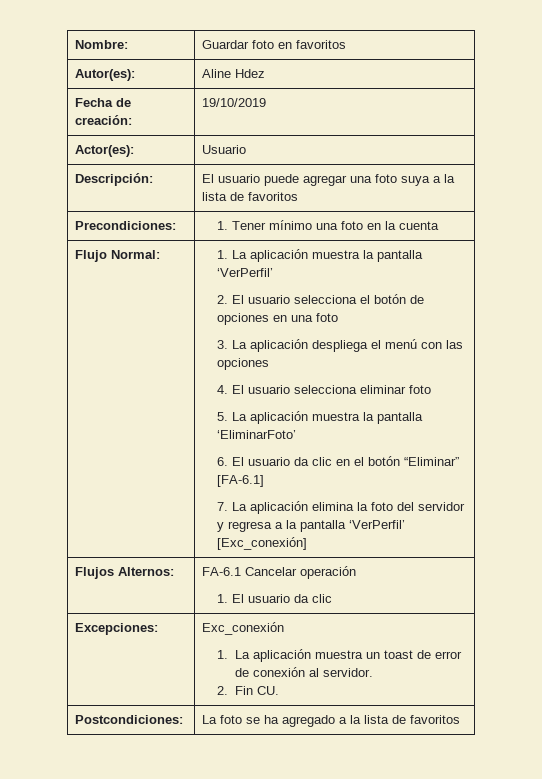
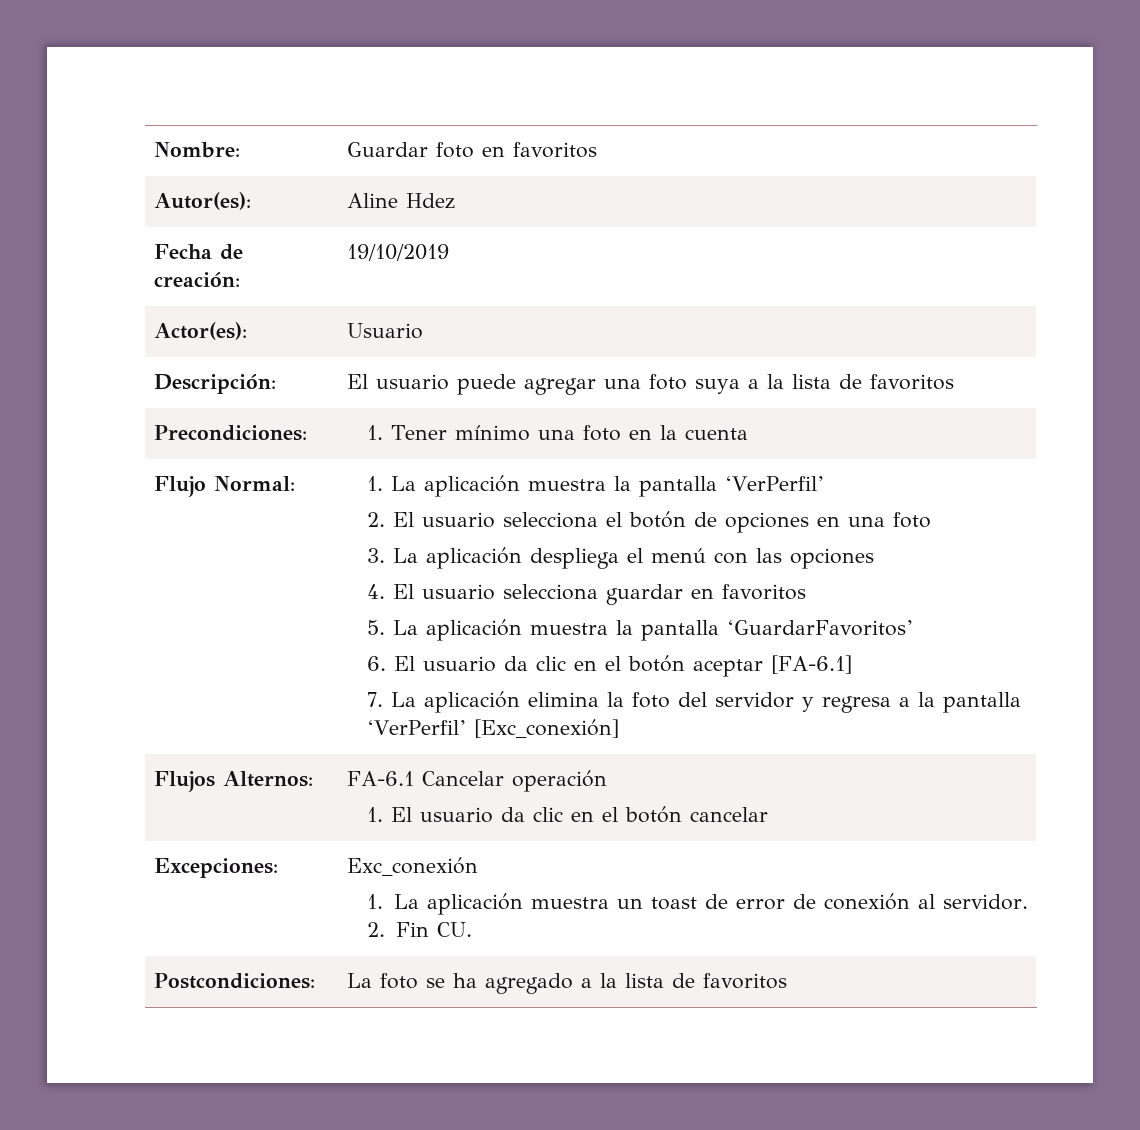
[360,385,432,394] eliminar foto -> [606,584,807,605] guardar en favoritos
[217,430,297,439] ‘EliminarFoto’ -> [727,620,914,636] ‘GuardarFavoritos’
[404,457,460,466] “Eliminar” -> [693,659,764,677] aceptar
(333, 598) none -> [571,806,769,823] en el botón cancelar

